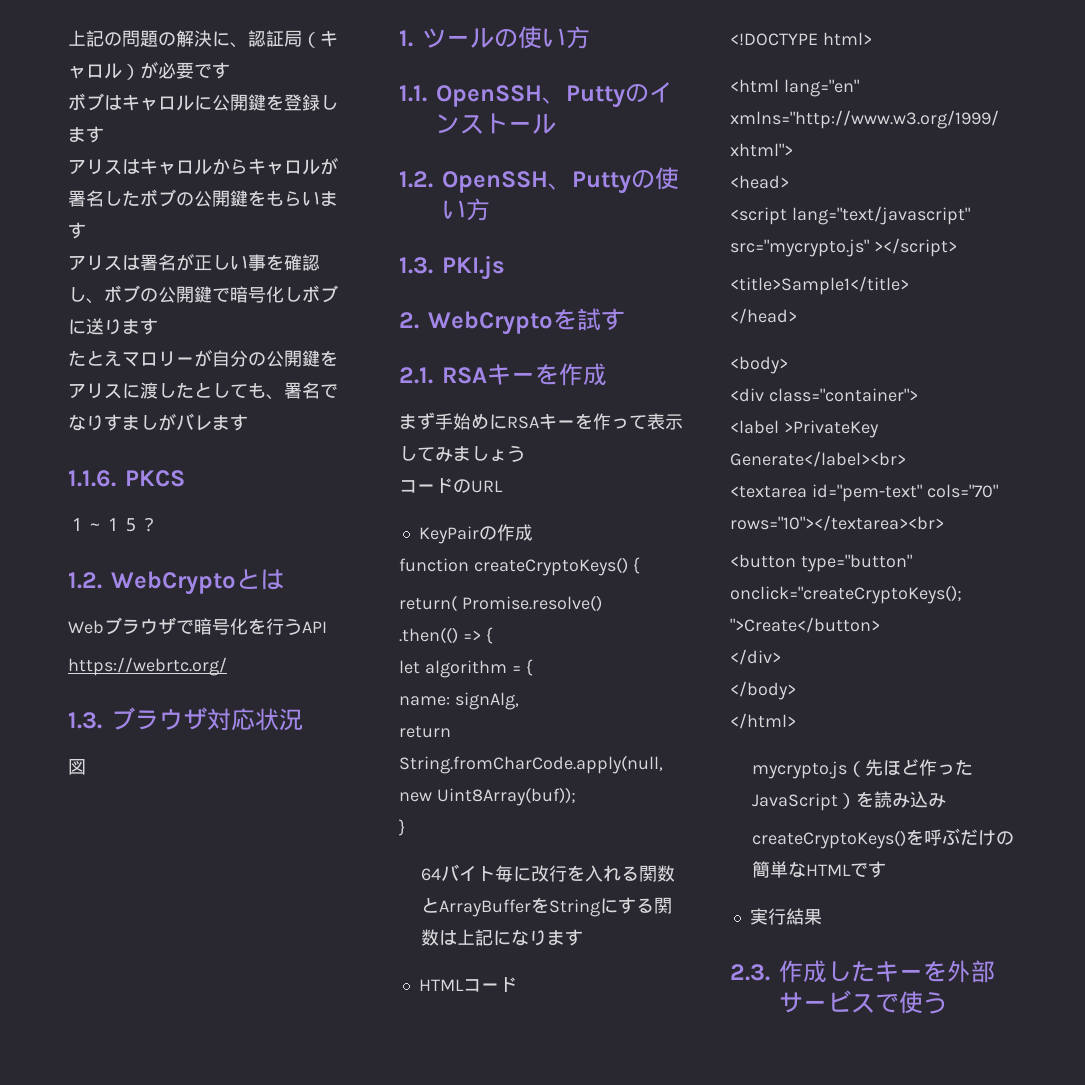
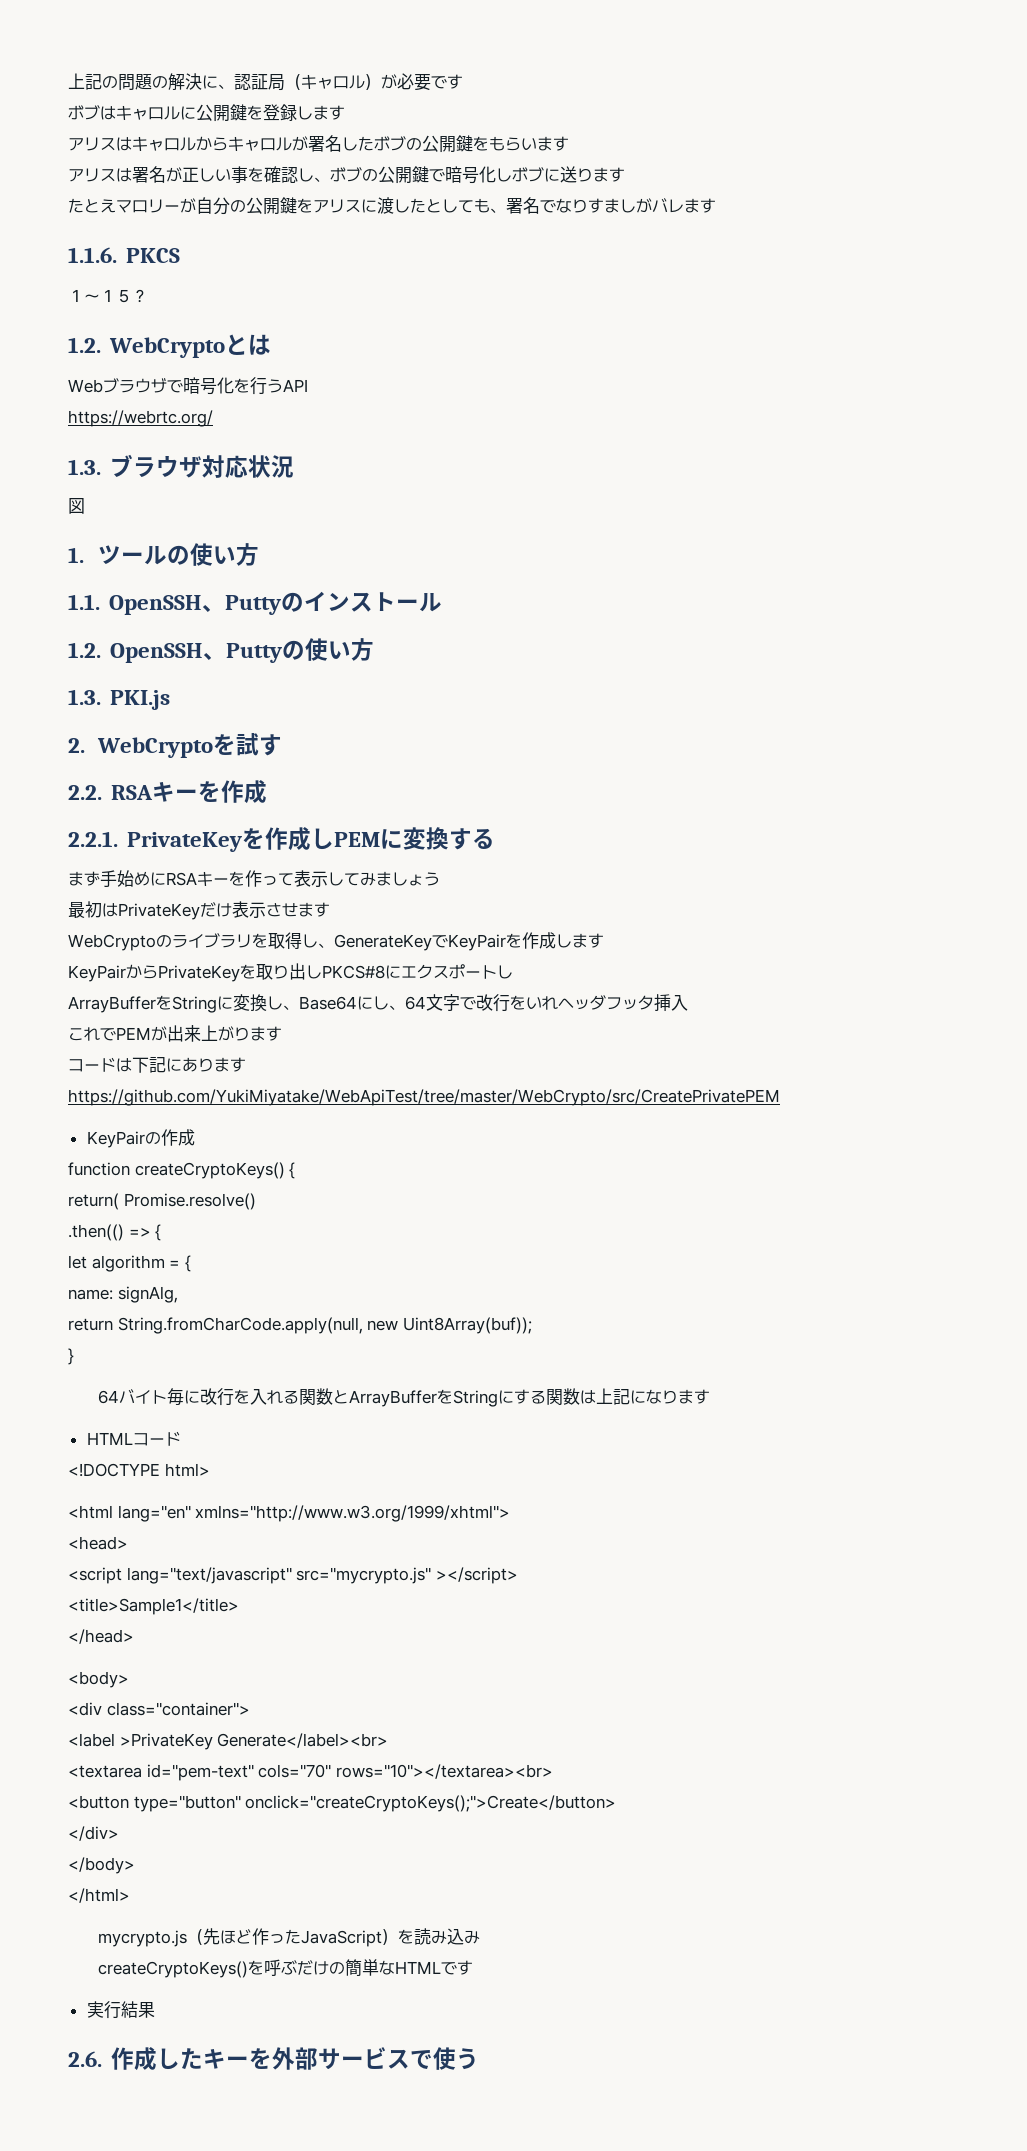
[399,367,433,384] 2.1. -> [68,785,102,800] 2.2.
(607, 374) none -> [68,827,495,852] // 2.2.1. PrivateKeyを作成しPEMに変換する
[399,478,503,494] コードのURL -> [68,901,330,920] [68,932,604,951] [68,963,513,982] [68,994,688,1013] [68,1025,282,1042] [68,1056,246,1073] [68,1089,780,1106] 最初はPrivateKeyだけ表示させます // WebCryptoのライブラリを取得し、GenerateKeyでKeyPairを作成します // KeyPairからPrivateKeyを取り出しPKCS#8にエクスポートし // ArrayBufferをStringに変換し、Base64にし、64文字で改行をいれヘッダフッタ挿入 // これでPEMが出来上がります // コードは下記にあります // https://github.com/YukiMiyatake/WebApiTest/tree/master/WebCrypto/src/CreatePrivatePEM
[730,964,770,981] 2.3. -> [68,2051,102,2067] 2.6.

